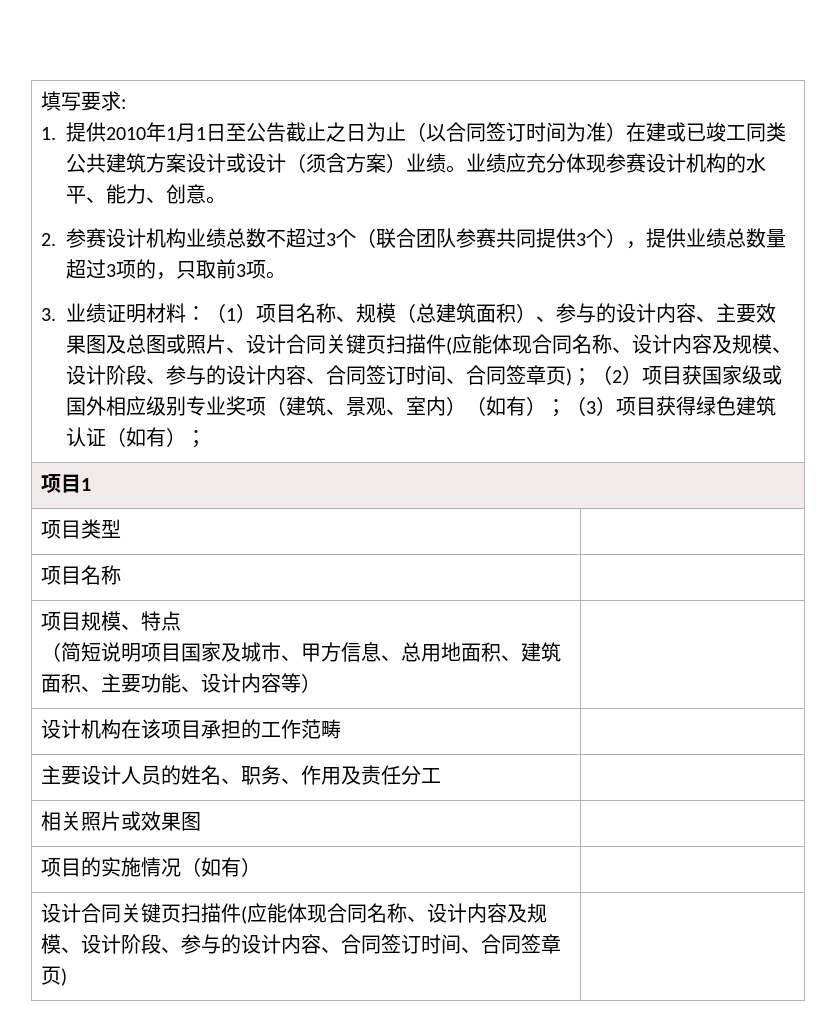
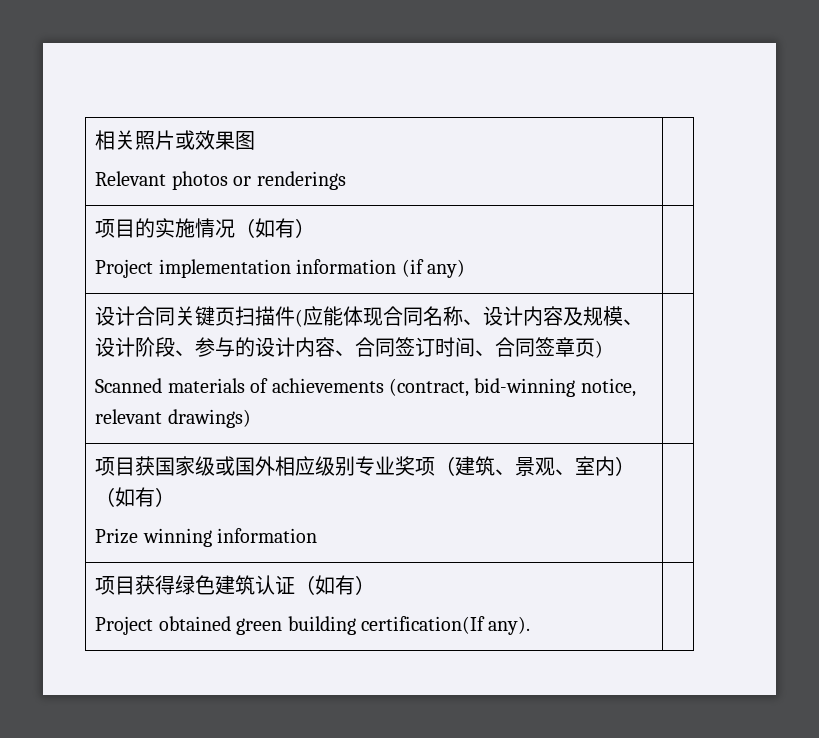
[40,91,126,111] [40,122,786,142] [65,153,766,173] [65,184,226,204] [40,228,786,249] [65,259,286,280] [40,303,776,323] [65,334,792,355] [65,365,782,386] [65,396,776,417] [65,427,206,448] [40,474,91,493] [40,519,121,539] [40,565,121,585] [40,611,181,631] [40,642,561,662] [40,673,321,693] [40,719,341,739] [40,765,441,785] 填写要求: // 1.提供2010年1月1日至公告截止之日为止（以合同签订时间为准）在建或已竣工同类公共建筑方案设计或设计（须含方案）业绩。业绩应充分体现参赛设计机构的水平、能力、创意。 // 2.参赛设计机构业绩总数不超过3个（联合团队参赛共同提供3个），提供业绩总数量超过3项的，只取前3项。 // 3.业绩证明材料：（1）项目名称、规模（总建筑面积）、参与的设计内容、主要效果图及总图或照片、设计合同关键页扫描件(应能体现合同名称、设计内容及规模、设计阶段、参与的设计内容、合同签订时间、合同签章页)；（2）项目获国家级或国外相应级别专业奖项（建筑、景观、室内）（如有）；（3）项目获得绿色建筑认证（如有）； // 项目1 // 项目类型 | // 项目名称 | // 项目规模、特点 // （简短说明项目国家及城市、甲方信息、总用地面积、建筑面积、主要功能、设计内容等） | // 设计机构在该项目承担的工作范畴 | // 主要设计人员的姓名、职务、作用及责任分工 | // -> (95, 140) none
(201, 821) none -> [95,171,346,190] // Relevant photos or renderings
(261, 867) none -> [95,259,466,278] // Project implementation information (if any)
(67, 977) none -> [95,378,636,397] [95,409,251,428] [95,456,636,476] [95,487,176,507] [95,528,318,547] [95,575,376,595] [95,616,531,635] // Scanned materials of achievements (contract, bid-winning notice, relevant drawings) | // 项目获国家级或国外相应级别专业奖项（建筑、景观、室内）（如有） // Prize winning information | // 项目获得绿色建筑认证（如有） // Project obtained green building certification(If any).

